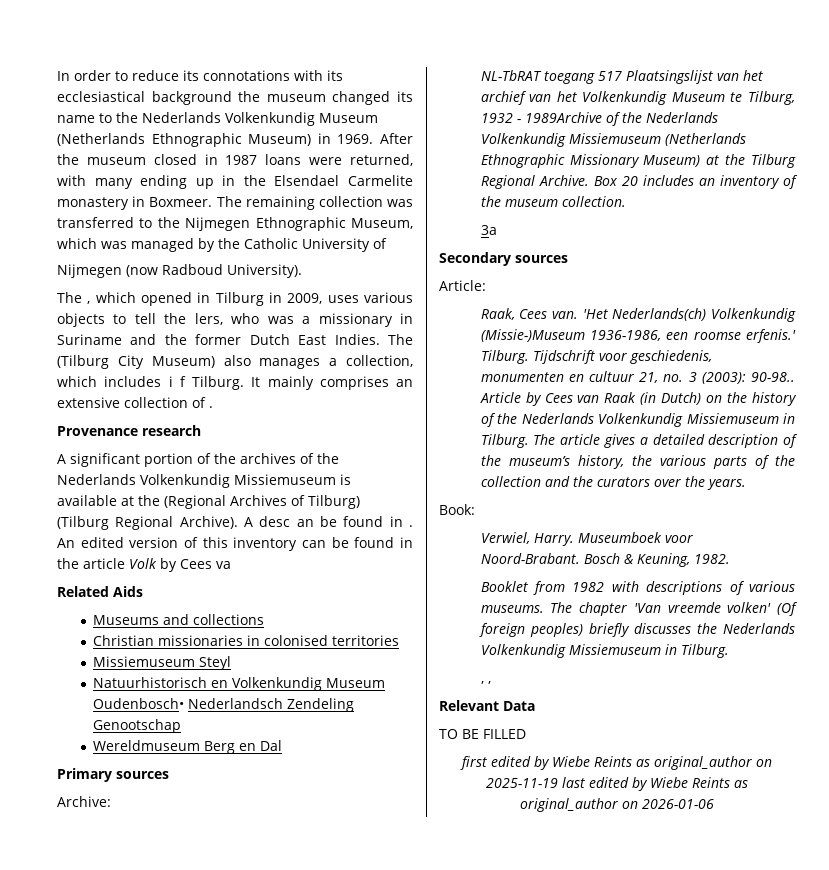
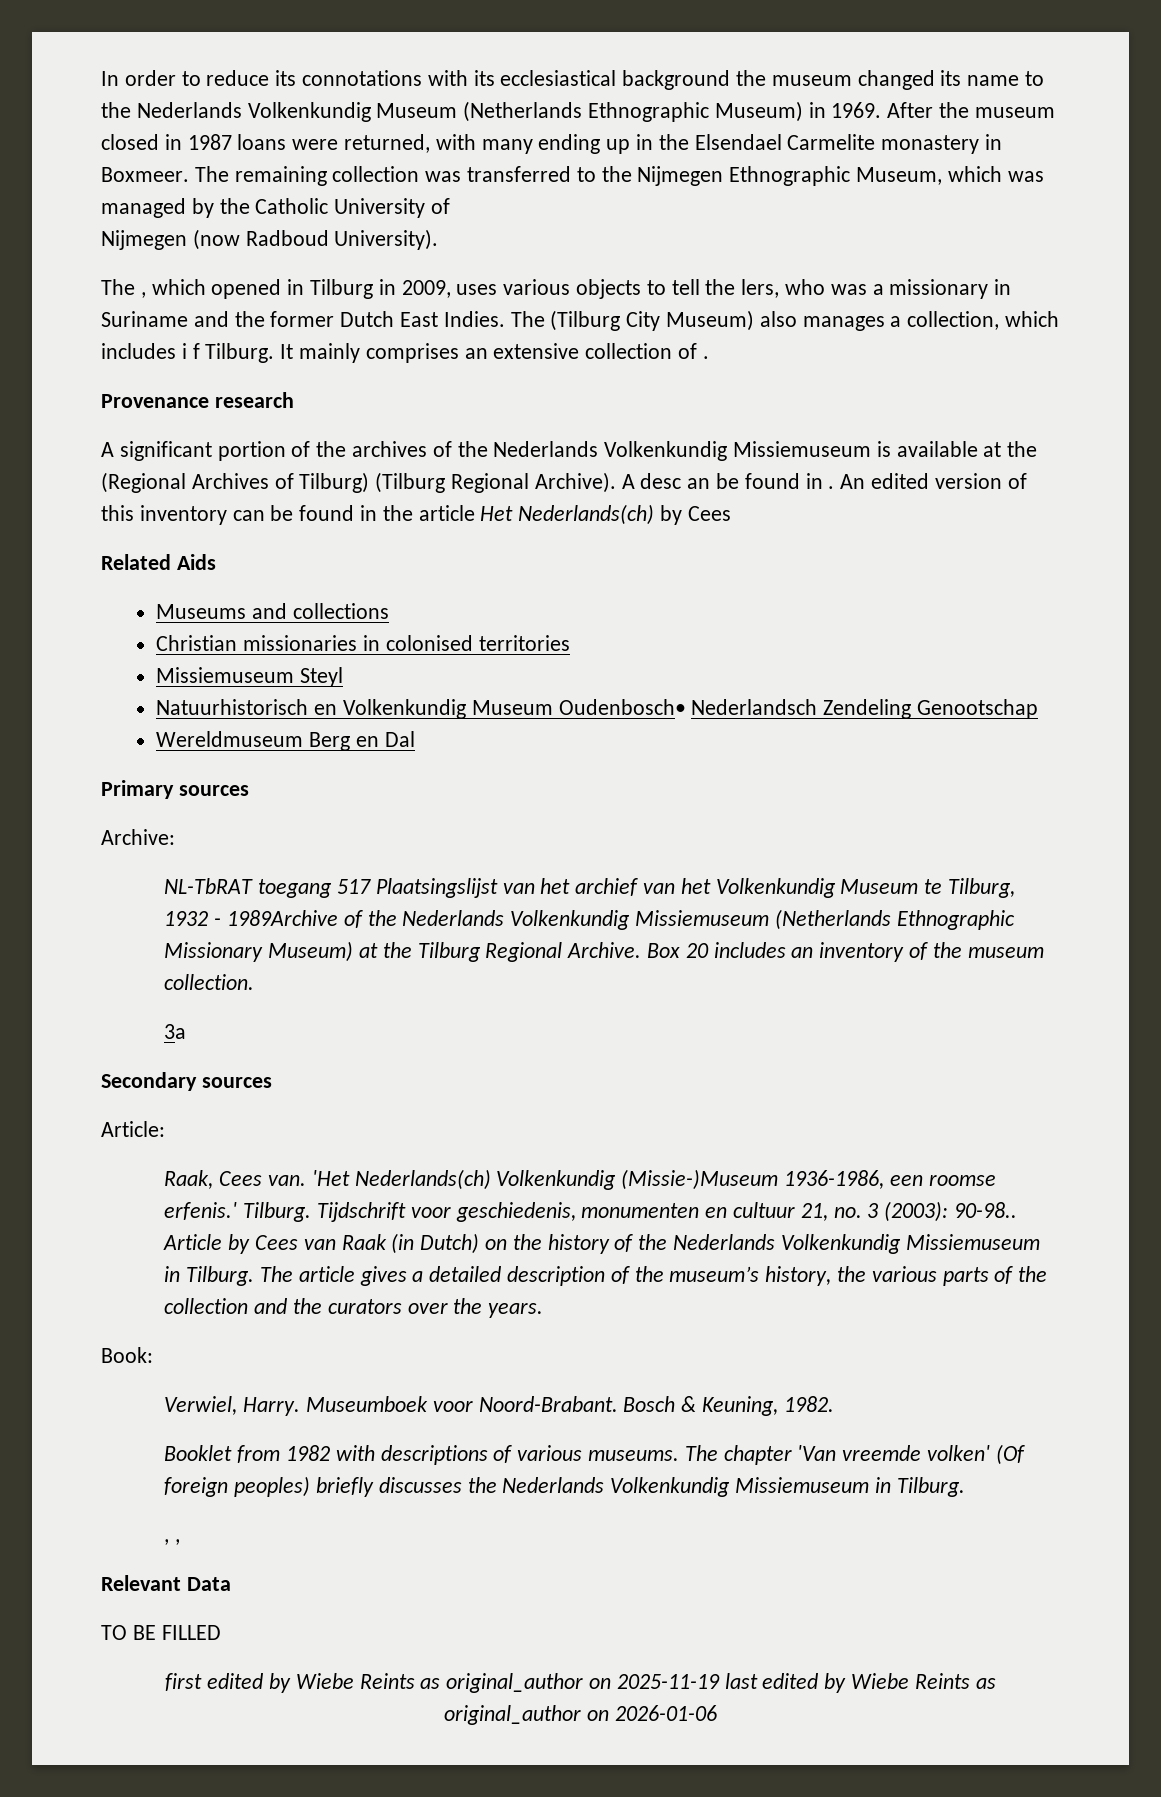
[129,558,231,572] Volk by Cees va -> [480,504,731,525] Het Nederlands(ch) by Cees

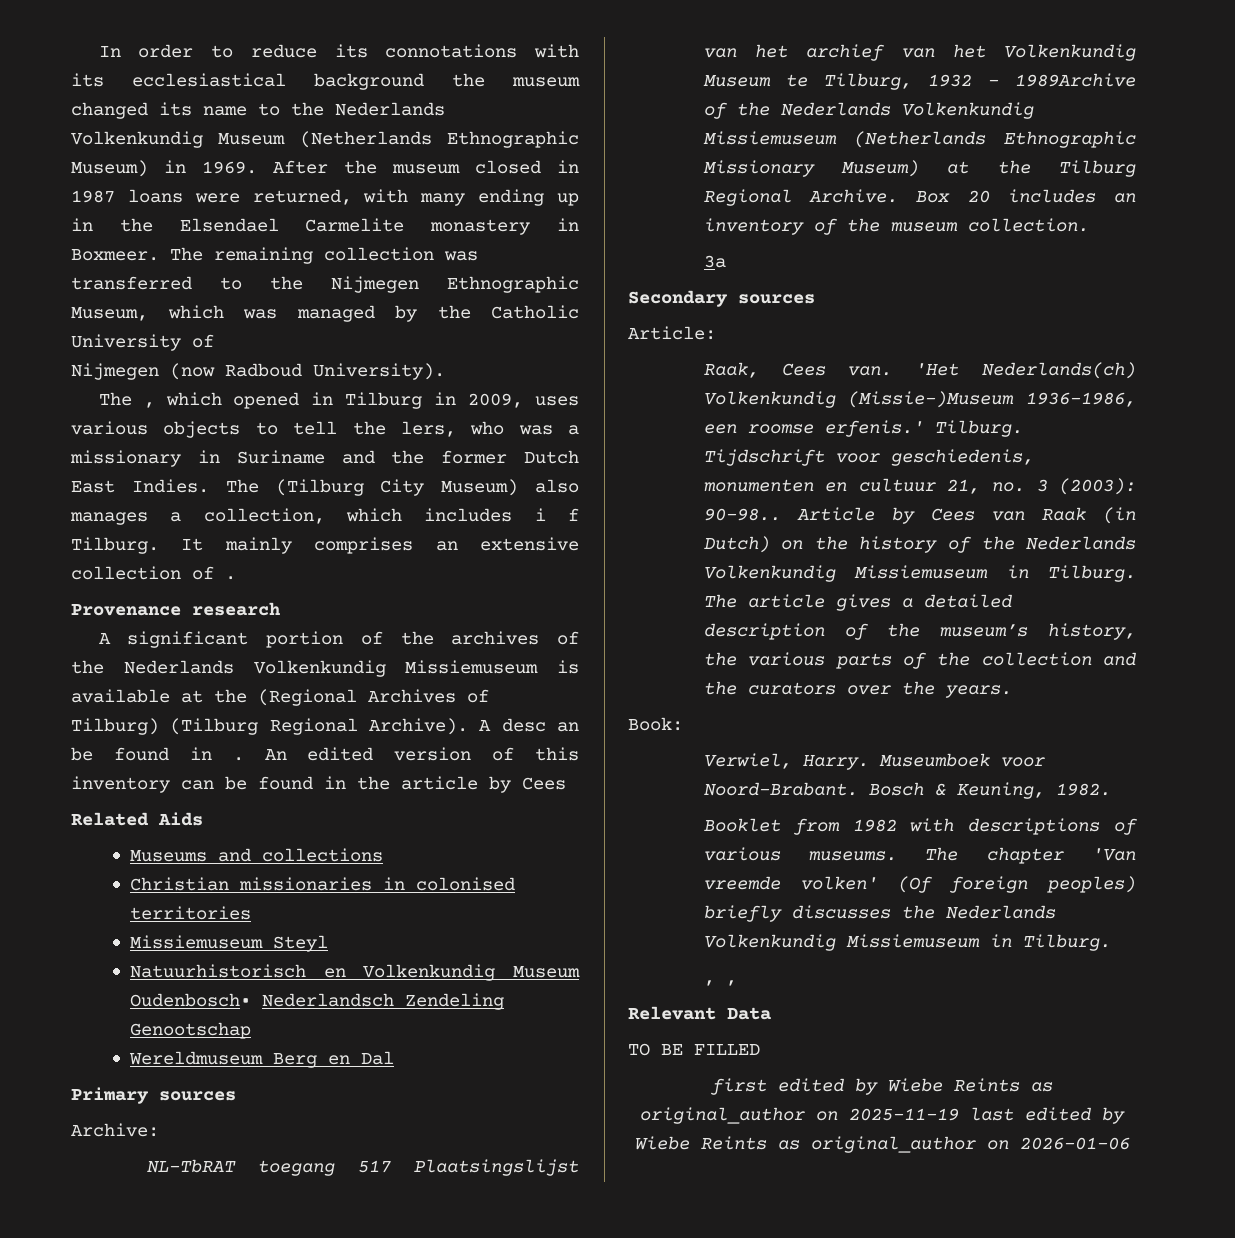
[480,504,655,525] Het Nederlands(ch) -> (478, 783) none

